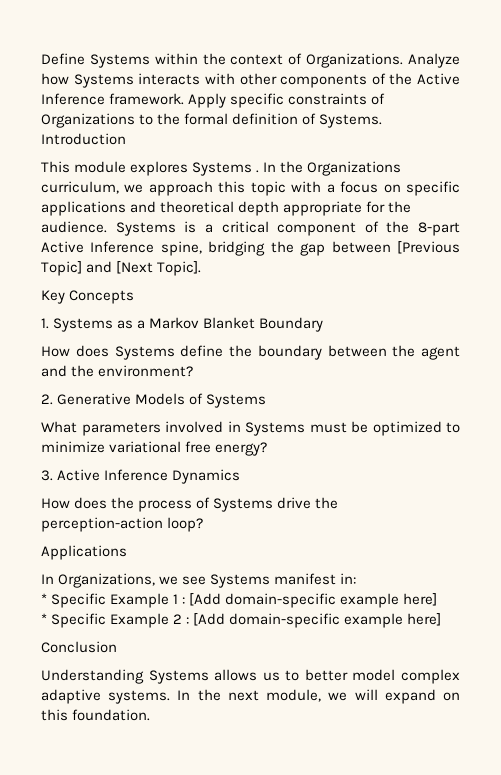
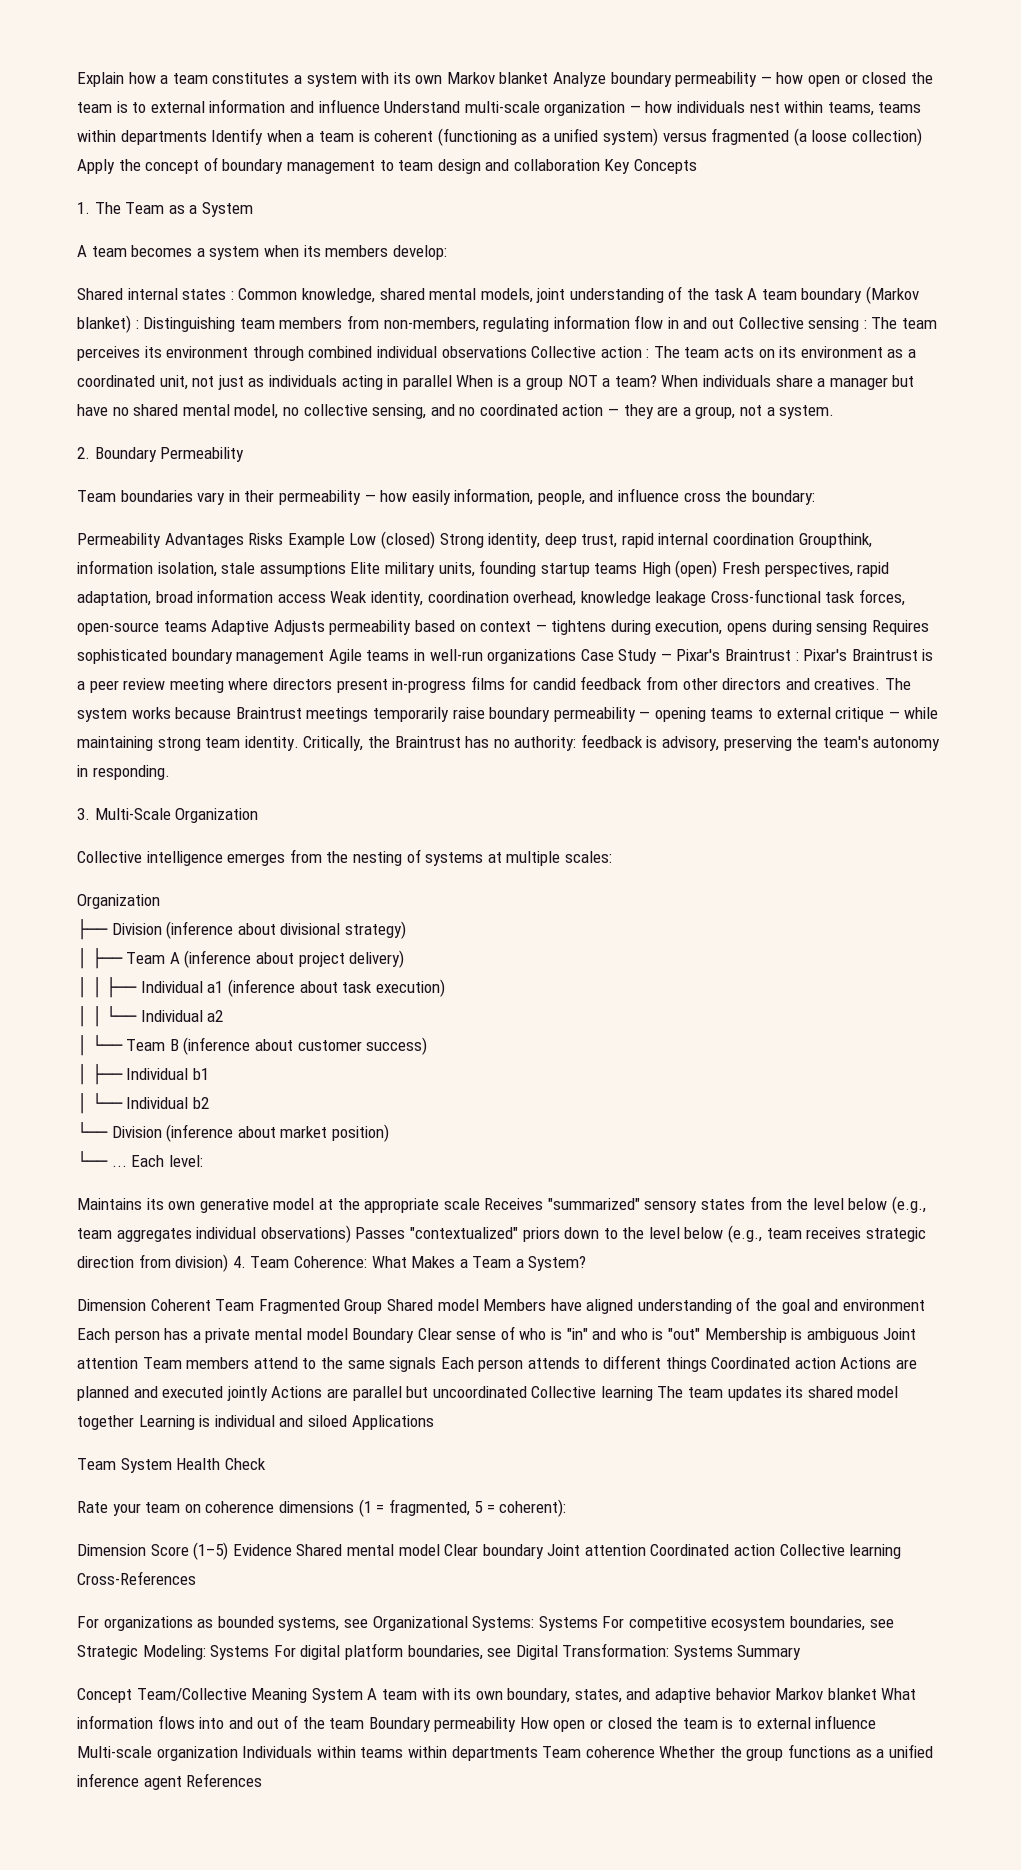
[41,53,461,68] [41,73,460,88] [41,93,386,108] [41,113,383,128] [41,133,126,145] [41,161,402,176] [41,181,461,196] [41,201,412,216] [41,221,460,236] [41,241,461,256] [41,261,202,276] [41,290,135,304] [41,317,324,332] [41,345,460,360] [41,365,194,377] [41,393,267,408] [41,421,460,436] [41,441,268,456] [41,469,241,484] [41,497,339,512] [41,517,204,532] [41,545,127,560] [41,573,357,588] [41,593,438,608] [41,613,442,628] [41,641,117,653] [41,669,460,684] [41,689,461,704] [41,709,151,721] Define Systems within the context of Organizations. Analyze how Systems interacts with other components of the Active Inference framework. Apply specific constraints of Organizations to the formal definition of Systems. Introduction // This module explores Systems . In the Organizations curriculum, we approach this topic with a focus on specific applications and theoretical depth appropriate for the audience. Systems is a critical component of the 8-part Active Inference spine, bridging the gap between [Previous Topic] and [Next Topic]. // Key Concepts // 1. Systems as a Markov Blanket Boundary // How does Systems define the boundary between the agent and the environment? // 2. Generative Models of Systems // What parameters involved in Systems must be optimized to minimize variational free energy? // 3. Active Inference Dynamics // How does the process of Systems drive the perception-action loop? // Applications // In Organizations, we see Systems manifest in: // * Specific Example 1 : [Add domain-specific example here] // * Specific Example 2 : [Add domain-specific example here] // Conclusion // Understanding Systems allows us to better model complex adaptive systems. In the next module, we will expand on this foundation. -> [77,72,933,87] [77,99,922,116] [77,128,923,146] [77,157,698,174] [77,202,253,217] [77,245,447,260] [77,286,920,304] [77,315,938,333] [77,346,917,361] [77,375,915,390] [77,404,835,419] [77,447,245,462] [77,488,815,505] [77,531,872,549] [77,560,890,578] [77,589,906,606] [77,620,929,635] [77,649,934,664] [77,676,912,693] [77,707,939,722] [77,734,941,751] [77,765,170,780] [77,808,259,823] [77,849,612,866] [77,894,160,909] [77,919,406,940] [77,948,405,969] [77,977,445,998] [77,1006,224,1027] [77,1035,428,1056] [77,1064,209,1085] [77,1093,209,1114] [77,1122,389,1142] [77,1151,203,1167] [77,1196,927,1214] [77,1225,926,1243] [77,1254,587,1272] [77,1297,925,1314] [77,1326,917,1343] [77,1355,918,1372] [77,1386,899,1401] [77,1415,434,1430] [77,1458,266,1473] [77,1499,567,1517] [77,1542,902,1560] [77,1571,196,1585] [77,1616,894,1631] [77,1643,802,1660] [77,1688,917,1703] [77,1715,877,1732] [77,1744,933,1761] [77,1773,263,1790] Explain how a team constitutes a system with its own Markov blanket Analyze boundary permeability — how open or closed the team is to external information and influence Understand multi-scale organization — how individuals nest within teams, teams within departments Identify when a team is coherent (functioning as a unified system) versus fragmented (a loose collection) Apply the concept of boundary management to team design and collaboration Key Concepts // 1. The Team as a System // A team becomes a system when its members develop: // Shared internal states : Common knowledge, shared mental models, joint understanding of the task A team boundary (Markov blanket) : Distinguishing team members from non-members, regulating information flow in and out Collective sensing : The team perceives its environment through combined individual observations Collective action : The team acts on its environment as a coordinated unit, not just as individuals acting in parallel When is a group NOT a team? When individuals share a manager but have no shared mental model, no collective sensing, and no coordinated action — they are a group, not a system. // 2. Boundary Permeability // Team boundaries vary in their permeability — how easily information, people, and influence cross the boundary: // Permeability Advantages Risks Example Low (closed) Strong identity, deep trust, rapid internal coordination Groupthink, information isolation, stale assumptions Elite military units, founding startup teams High (open) Fresh perspectives, rapid adaptation, broad information access Weak identity, coordination overhead, knowledge leakage Cross-functional task forces, open-source teams Adaptive Adjusts permeability based on context — tightens during execution, opens during sensing Requires sophisticated boundary management Agile teams in well-run organizations Case Study — Pixar's Braintrust : Pixar's Braintrust is a peer review meeting where directors present in-progress films for candid feedback from other directors and creatives. The system works because Braintrust meetings temporarily raise boundary permeability — opening teams to external critique — while maintaining strong team identity. Critically, the Braintrust has no authority: feedback is advisory, preserving the team's autonomy in responding. // 3. Multi-Scale Organization // Collective intelligence emerges from the nesting of systems at multiple scales: // Organization // ├── Division (inference about divisional strategy) // │ ├── Team A (inference about project delivery) // │ │ ├── Individual a1 (inference about task execution) // │ │ └── Individual a2 // │ └── Team B (inference about customer success) // │ ├── Individual b1 // │ └── Individual b2 // └── Division (inference about market position) // └── ... Each level: // Maintains its own generative model at the appropriate scale Receives "summarized" sensory states from the level below (e.g., team aggregates individual observations) Passes "contextualized" priors down to the level below (e.g., team receives strategic direction from division) 4. Team Coherence: What Makes a Team a System? // Dimension Coherent Team Fragmented Group Shared model Members have aligned understanding of the goal and environment Each person has a private mental model Boundary Clear sense of who is "in" and who is "out" Membership is ambiguous Joint attention Team members attend to the same signals Each person attends to different things Coordinated action Actions are planned and executed jointly Actions are parallel but uncoordinated Collective learning The team updates its shared model together Learning is individual and siloed Applications // Team System Health Check // Rate your team on coherence dimensions (1 = fragmented, 5 = coherent): // Dimension Score (1–5) Evidence Shared mental model Clear boundary Joint attention Coordinated action Collective learning Cross-References // For organizations as bounded systems, see Organizational Systems: Systems For competitive ecosystem boundaries, see Strategic Modeling: Systems For digital platform boundaries, see Digital Transformation: Systems Summary // Concept Team/Collective Meaning System A team with its own boundary, states, and adaptive behavior Markov blanket What information flows into and out of the team Boundary permeability How open or closed the team is to external influence Multi-scale organization Individuals within teams within departments Team coherence Whether the group functions as a unified inference agent References

